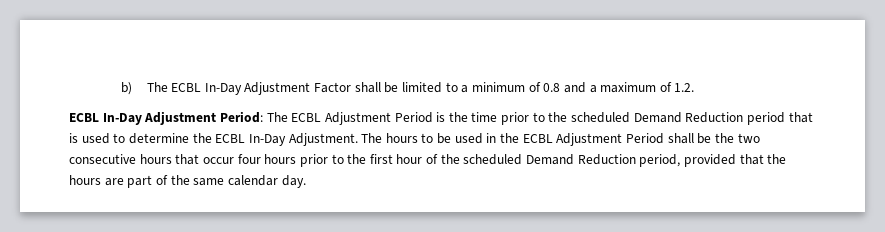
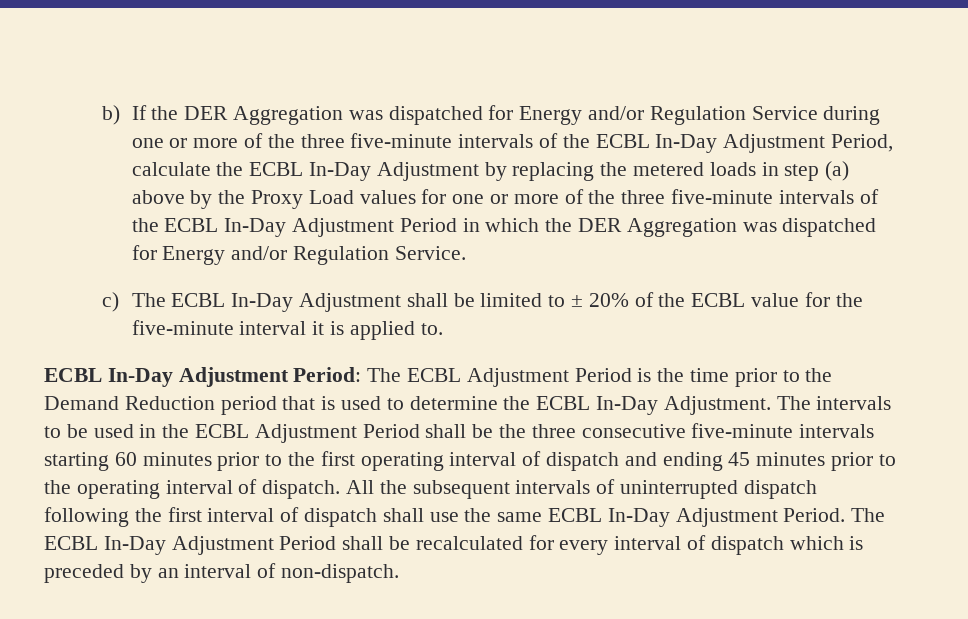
[146,82,352,95] The ECBL In-Day Adjustment Factor -> [131,105,881,125] [131,133,893,153] [131,161,850,181] [131,189,879,209] [131,218,877,237] [131,245,466,265] [102,292,401,312] If the DER Aggregation was dispatched for Energy and/or Regulation Service during one or more of the three five-minute intervals of the ECBL In-Day Adjustment Period, calculate the ECBL In-Day Adjustment by replacing the metered loads in step (a) above by the Proxy Load values for one or more of the three five-minute intervals of the ECBL In-Day Adjustment Period in which the DER Aggregation was dispatched for Energy and/or Regulation Service. // c) The ECBL In-Day Adjustment
[461,82,695,93] a minimum of 0.8 and a maximum of 1.2. -> [570,292,863,307] [131,320,443,340] ± 20% of the ECBL value for the five-minute interval it is applied to.
[571,112,631,123] scheduled -> (833, 375) none
[385,133,418,143] hours -> [816,396,892,410] intervals
[737,133,760,143] [69,154,787,167] [69,175,306,188] two consecutive hours that occur four hours prior to the first hour of the scheduled Demand Reduction period, provided that the hours are part of the same calendar day. -> [531,423,875,438] [44,451,896,471] [44,479,817,499] [44,507,886,527] [44,535,864,555] [44,563,400,583] three consecutive five-minute intervals starting 60 minutes prior to the first operating interval of dispatch and ending 45 minutes prior to the operating interval of dispatch. All the subsequent intervals of uninterrupted dispatch following the first interval of dispatch shall use the same ECBL In-Day Adjustment Period. The ECBL In-Day Adjustment Period shall be recalculated for every interval of dispatch which is preceded by an interval of non-dispatch.

